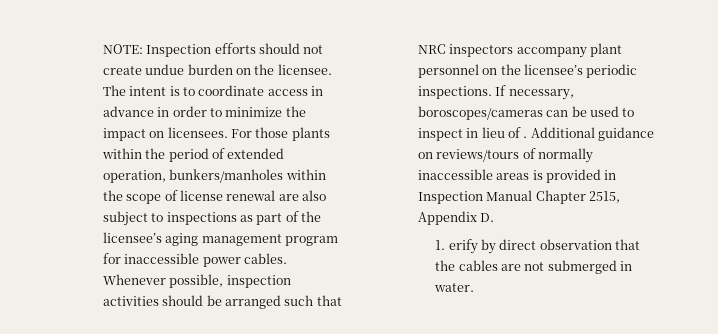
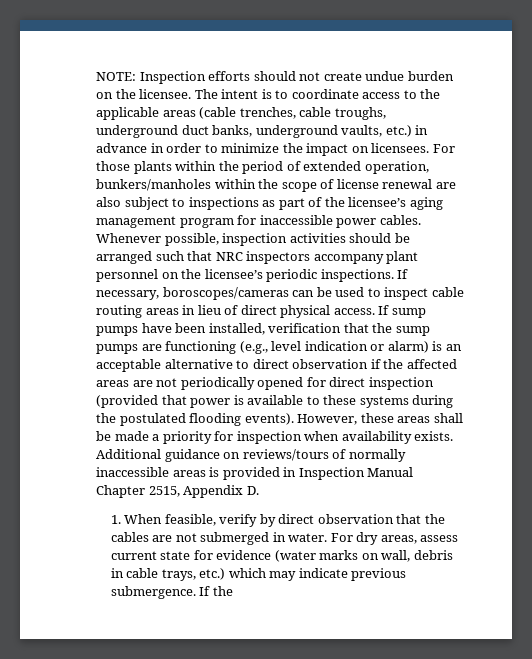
(308, 92) none -> [403,89,441,99] [96,107,386,120] [96,125,412,138] to the applicable areas (cable trenches, cable troughs, underground duct banks, underground vaults, etc.)
[466,127,528,138] in lieu of . -> [431,287,464,297] [96,305,426,318] [96,323,430,336] [96,341,462,354] [96,359,457,372] [96,377,434,390] [96,395,454,408] [96,413,463,426] [96,431,454,444] cable routing areas in lieu of direct physical access. If sump pumps have been installed, verification that the sump pumps are functioning (e.g., level indication or alarm) is an acceptable alternative to direct observation if the affected areas are not periodically opened for direct inspection (provided that power is available to these systems during the postulated flooding events). However, these areas shall be made a priority for inspection when availability exists.
[448,239,478,254] erify -> [124,514,258,527] When feasible, verify
(475, 287) none -> [330,532,459,545] [110,550,453,562] [110,568,407,581] [110,586,233,599] For dry areas, assess current state for evidence (water marks on wall, debris in cable trays, etc.) which may indicate previous submergence. If the

